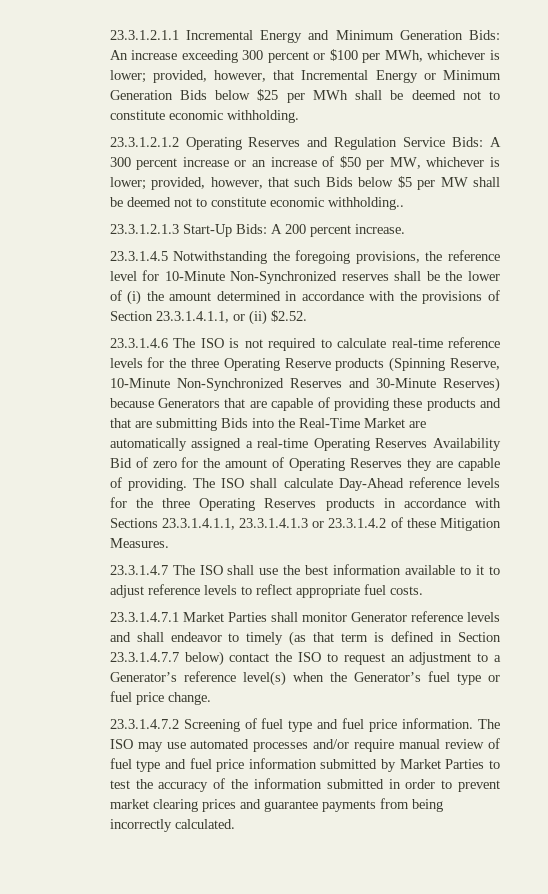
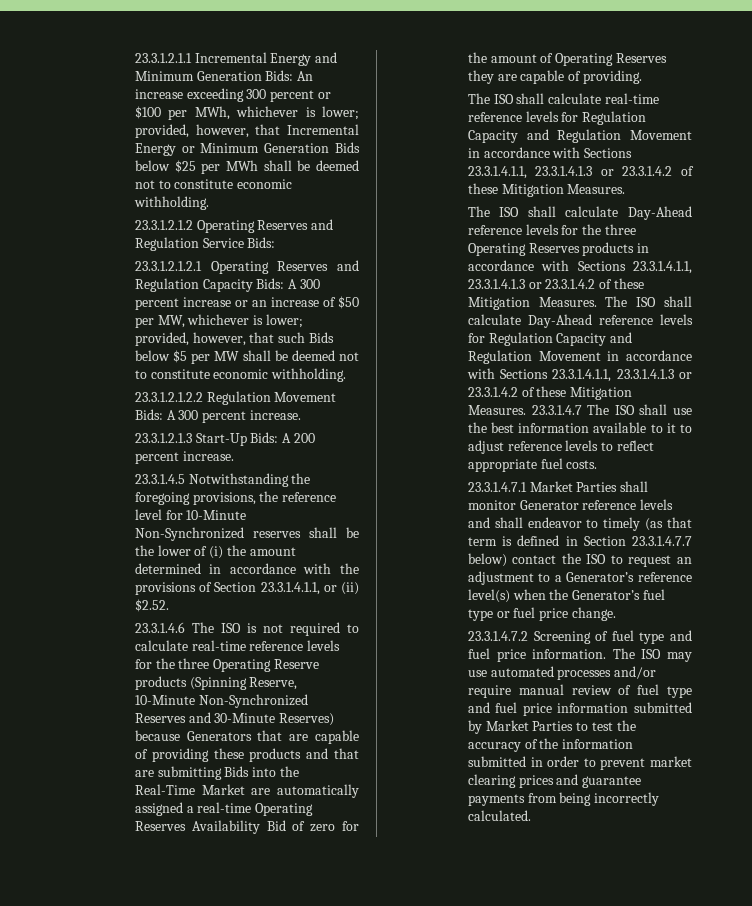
(484, 142) none -> [134,260,359,274] [134,278,285,292] // 23.3.1.2.1.2.1 Operating Reserves and Regulation Capacity Bids:
[327,197,404,210] withholding.. -> [271,368,347,382] [134,391,337,405] [134,409,301,423] withholding. // 23.3.1.2.1.2.2 Regulation Movement Bids: A 300 percent increase.
(187, 484) none -> [467,93,659,104] [467,111,647,125] [467,129,692,143] [467,147,633,158] [467,166,694,179] [467,183,626,197] // The ISO shall calculate real-time reference levels for Regulation Capacity and Regulation Movement in accordance with Sections 23.3.1.4.1.1, 23.3.1.4.1.3 or 23.3.1.4.2 of these Mitigation Measures. //
(169, 543) // -> [605,296,692,307] [467,314,693,328] [467,332,633,346] [467,350,692,364] [466,368,692,382] [467,386,633,400] [467,405,526,415] The ISO shall calculate Day-Ahead reference levels for Regulation Capacity and Regulation Movement in accordance with Sections 23.3.1.4.1.1, 23.3.1.4.1.3 or 23.3.1.4.2 of these Mitigation Measures.

